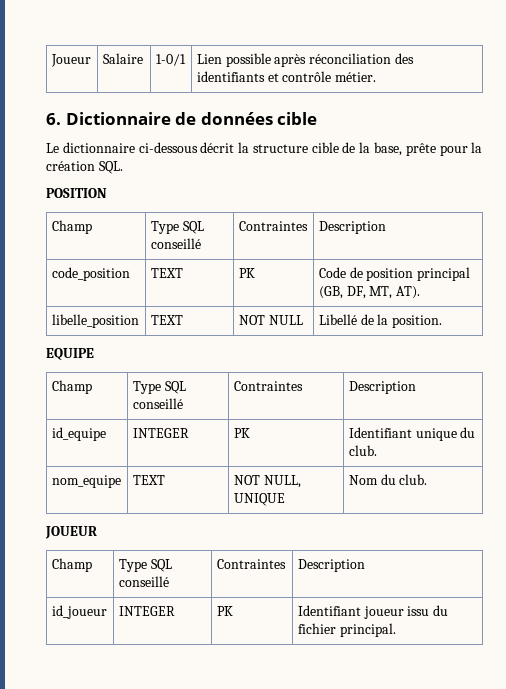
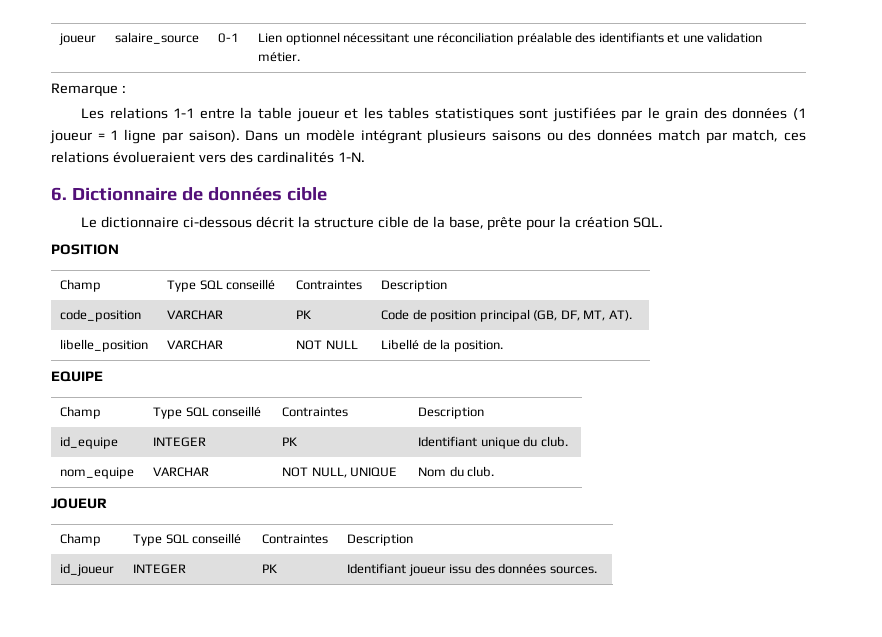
[50,54,91,67] [102,53,143,64] [155,54,186,66] [196,53,392,67] Joueur | Salaire | 1-0/1 | Lien possible après réconciliation -> [59,33,97,45] [115,32,200,44] [218,33,240,43] [258,32,572,45] joueur | salaire_source | 0-1 | Lien optionnel nécessitant une réconciliation préalable
[282,71,332,82] contrôle -> [682,32,763,43] une validation
(377, 77) none -> [51,83,126,97] [81,107,806,122] [50,129,806,144] [51,151,365,163] // Remarque : // Les relations 1-1 entre la table joueur et les tables statistiques sont justifiées par le grain des données (1 joueur = 1 ligne par saison). Dans un modèle intégrant plusieurs saisons ou des données match par match, ces relations évolueraient vers des cardinalités 1-N.
[150,268,183,278] TEXT -> [167,310,224,320] VARCHAR
[150,315,183,325] TEXT -> [167,340,224,350] VARCHAR
[132,475,165,485] TEXT -> [153,467,210,477] VARCHAR
[433,605,449,616] [297,623,396,637] du fichier principal. -> [474,563,597,574] des données sources.

